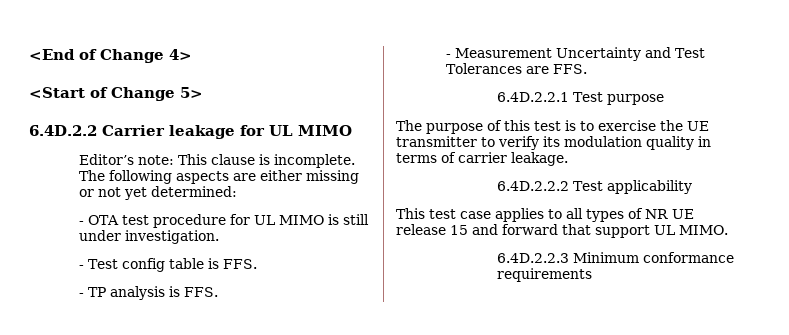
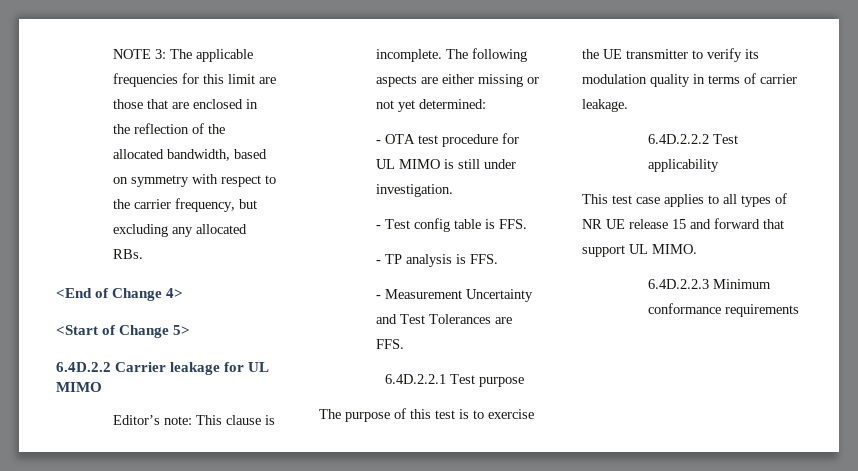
(29, 54) none -> [112,49,253,62] [112,73,276,87] [112,99,258,109] [112,123,225,134] [112,149,267,161] [112,174,276,187] [112,198,257,212] [112,224,247,237] [112,249,143,259] NOTE 3: The applicable frequencies for this limit are those that are enclosed in the reflection of the allocated bandwidth, based on symmetry with respect to the carrier frequency, but excluding any allocated RBs. //

